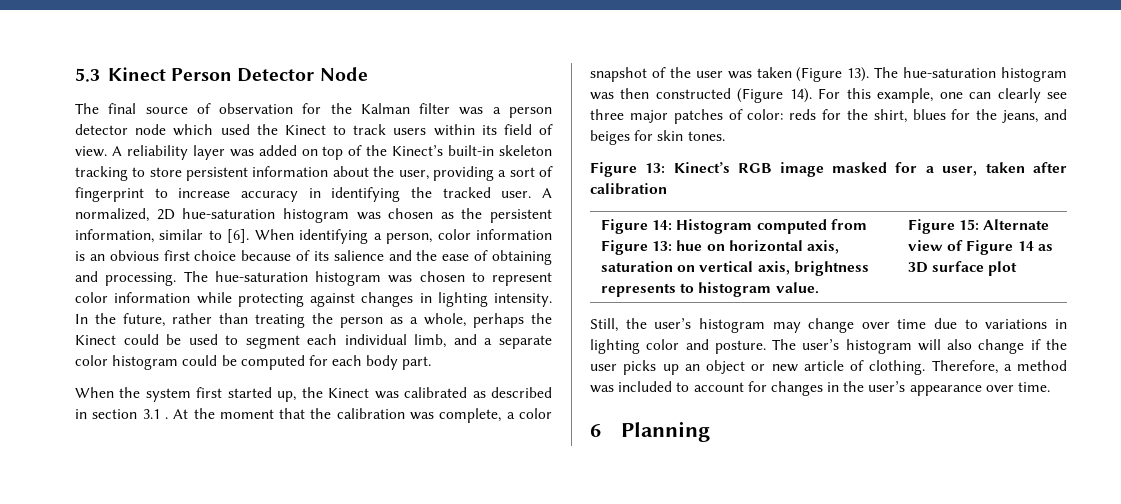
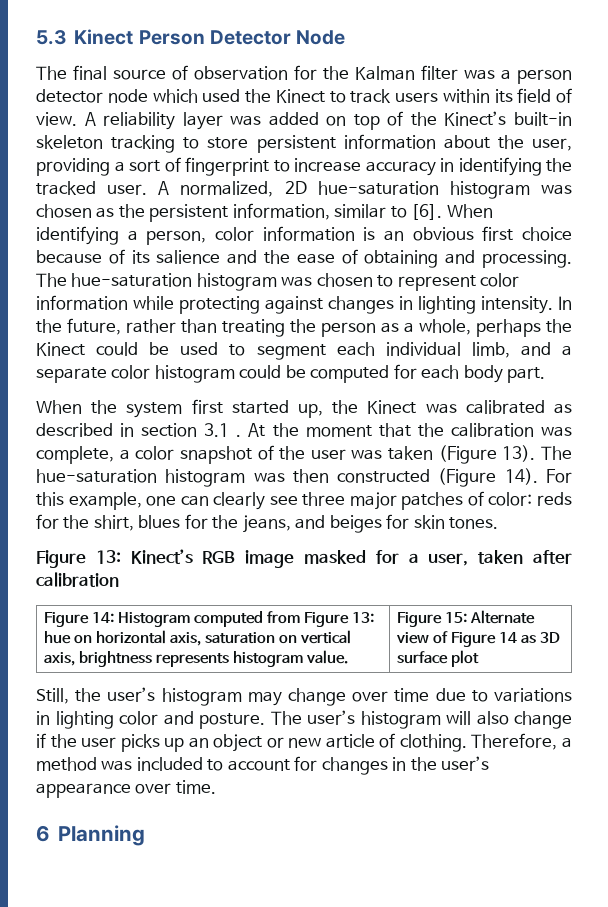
[680,283,695,293] to -> (229, 660) none

